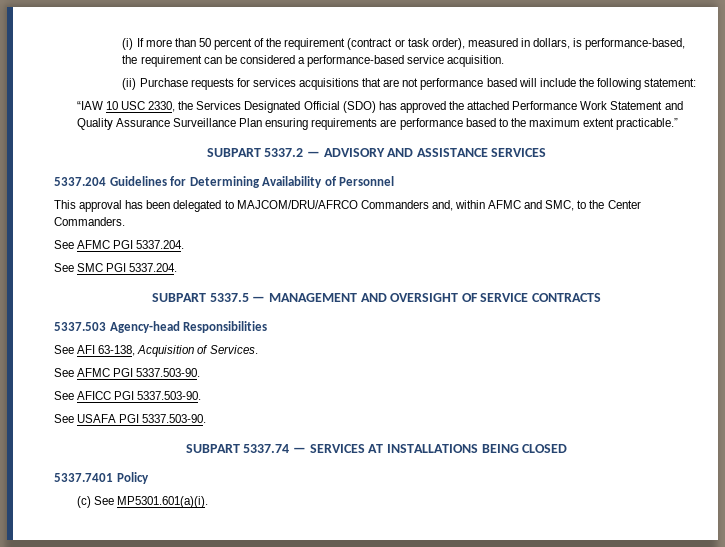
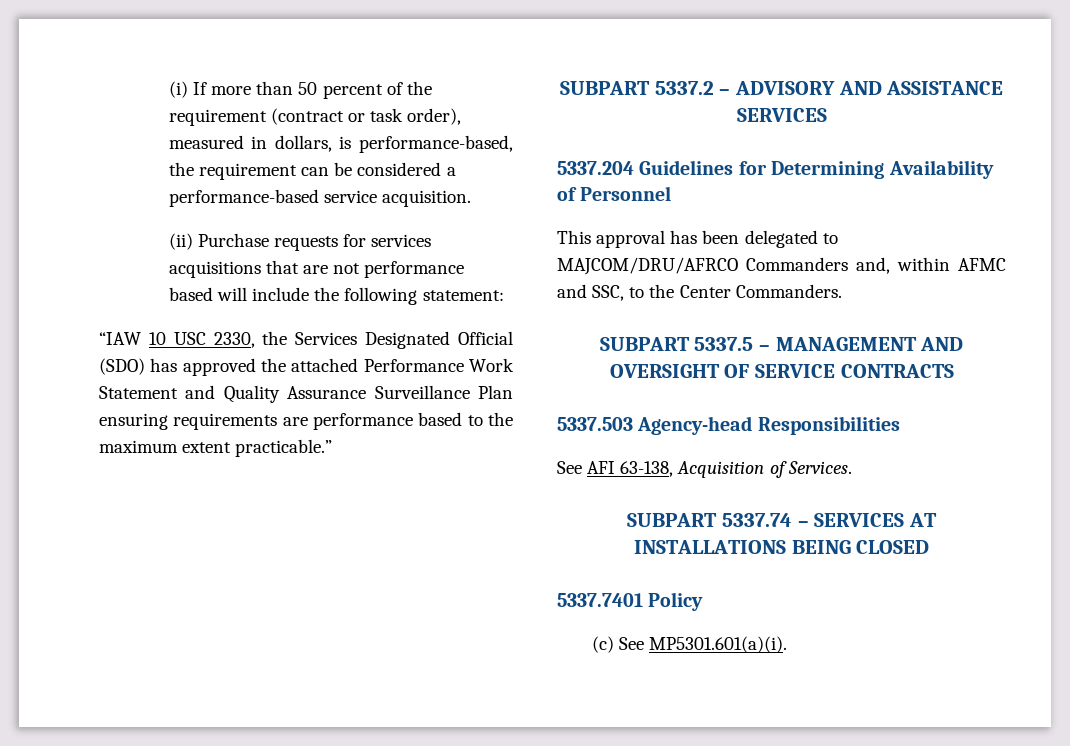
[306,151,320,157] — -> [719,89,731,95] –
[545,200,575,211] SMC, -> [592,285,625,301] SSC,
[54,240,185,249] [54,263,178,272] // See AFMC PGI 5337.204. // See SMC PGI 5337.204. -> (842, 291) none
[252,296,266,302] — -> [759,345,770,351] –
[54,368,201,377] [54,391,202,400] [54,414,207,423] // See AFMC PGI 5337.503-90. // See AFICC PGI 5337.503-90. // See USAFA PGI 5337.503-90. -> (852, 467) none
[293,447,307,453] — -> [797,521,809,527] –

